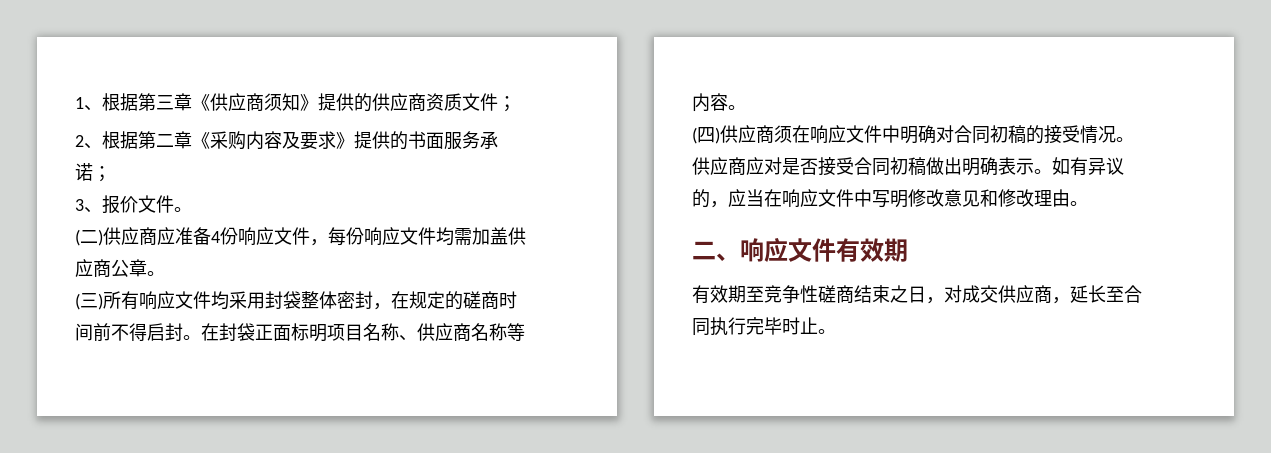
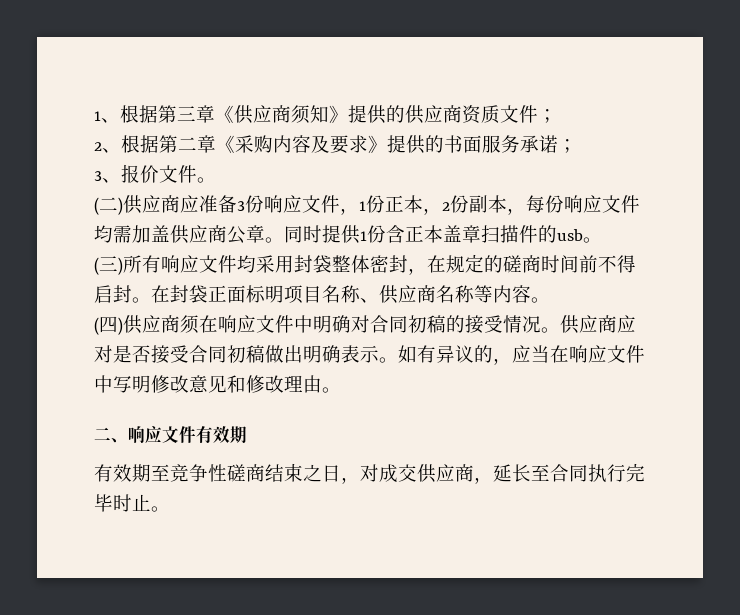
[211,231,220,243] 4 -> [237,201,245,211] 3
(328, 242) none -> [359,195,526,215] 1份正本，2份副本，
(165, 273) none -> [284,225,602,244] 同时提供1份含正本盖章扫描件的usb。

